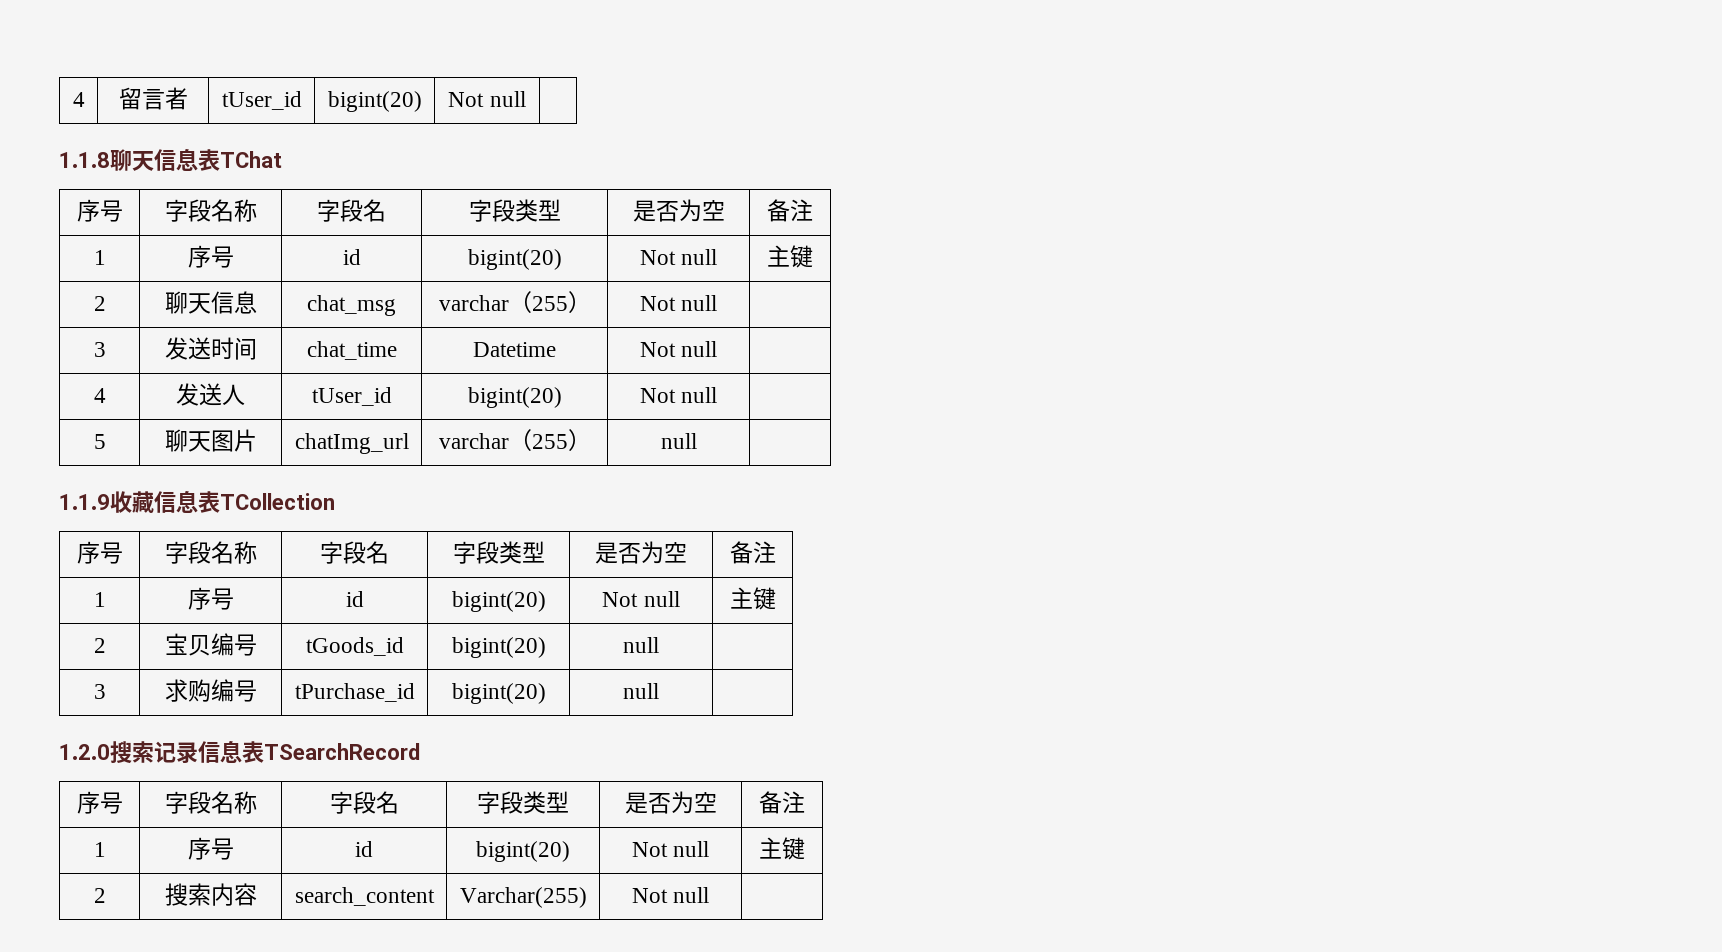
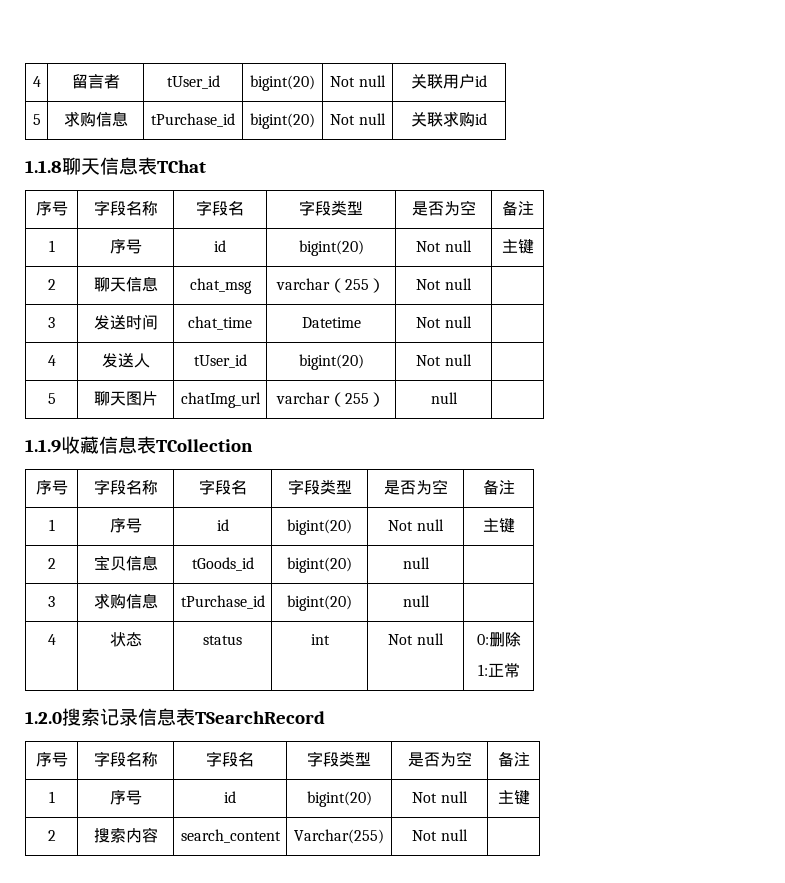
(526, 99) none -> [411,74,487,89] [32,114,41,125] [63,111,128,127] [151,113,235,127] [250,113,315,129] [330,113,386,125] [411,111,487,127] 关联用户id // 5 | 求购信息 | tPurchase_id | bigint(20) | Not null | 关联求购id
[210,633,257,656] 编号 -> [125,555,158,571] 信息
[210,679,257,702] 编号 -> [125,593,158,609] 信息
(659, 691) none -> [47,634,56,645] [109,632,142,647] [203,635,242,645] [310,634,330,645] [388,633,444,645] [476,632,521,647] [477,663,520,678] // 4 | 状态 | status | int | Not null | 0:删除 // 1:正常

